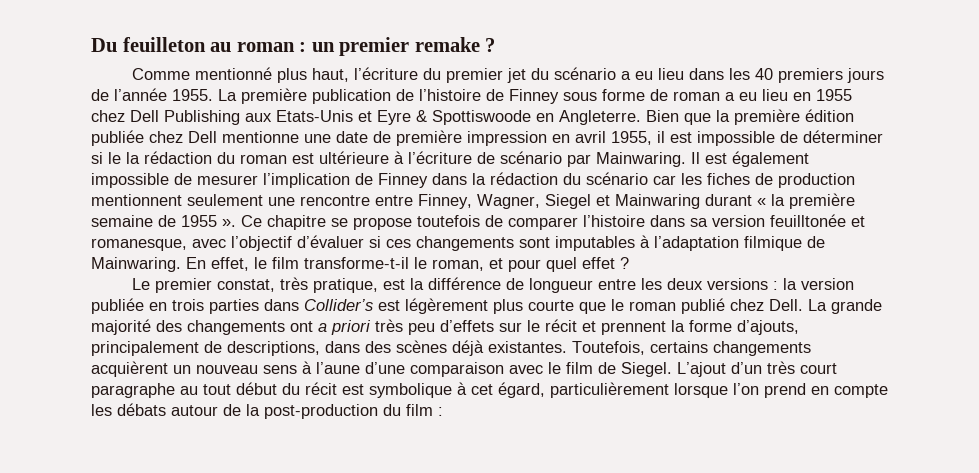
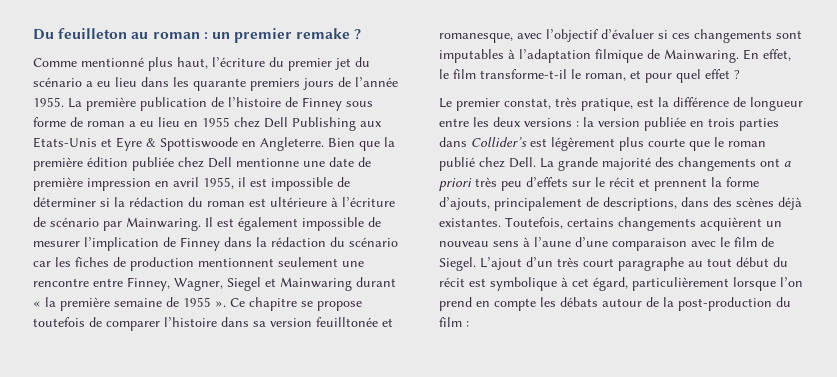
[754,68,773,80] 40 -> [193,78,246,91] quarante
[108,152,121,164] le -> (110, 202) none

